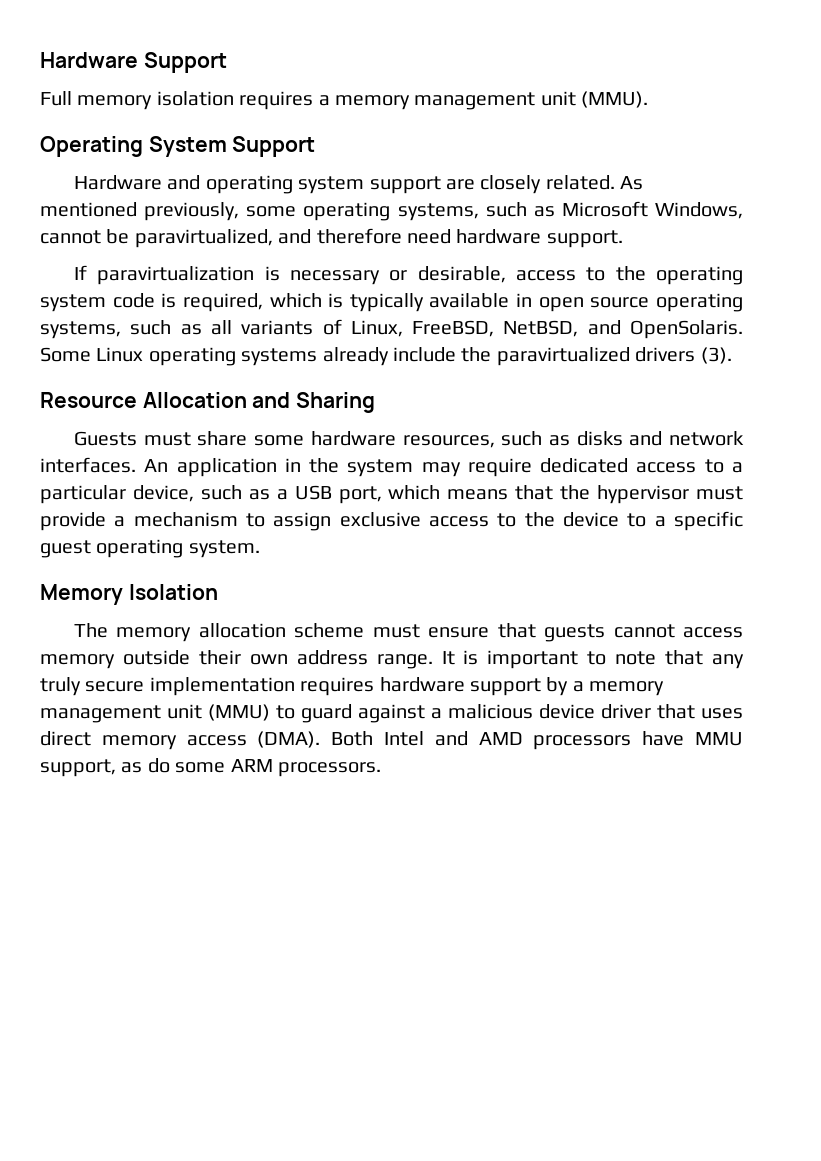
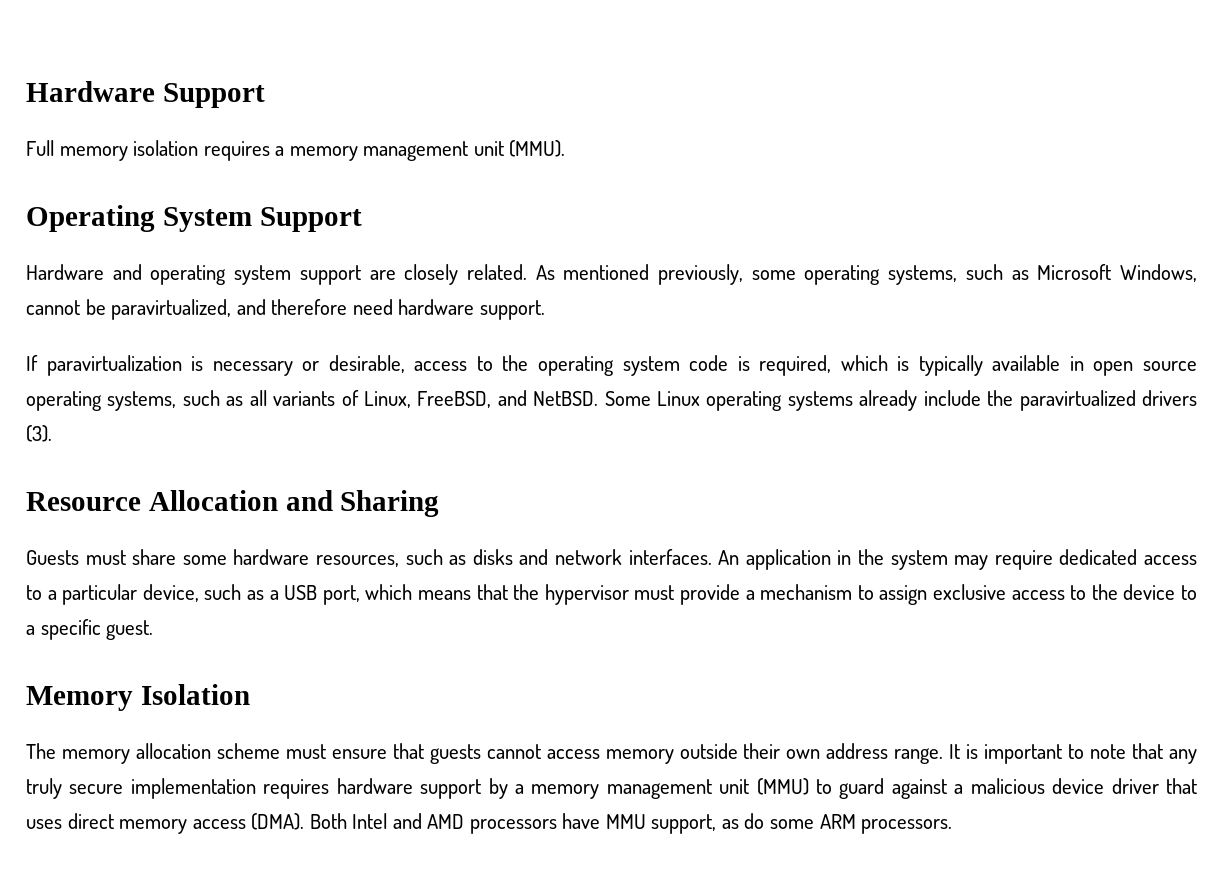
[503,320,743,339] NetBSD, and OpenSolaris. -> [497,390,599,406] and NetBSD.
[40,539,260,558] guest operating system. -> [106,620,154,640] guest.

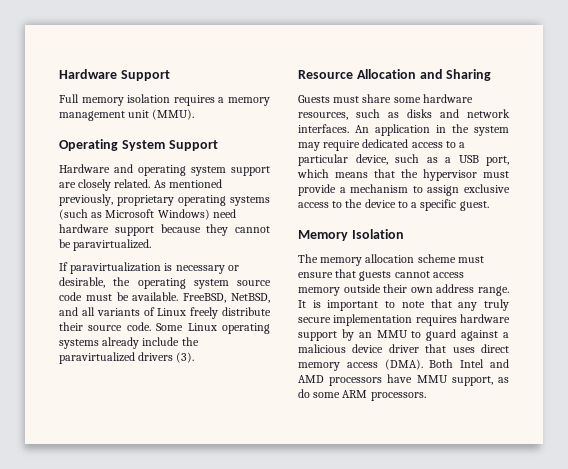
[751,264,1198,285] [26,299,545,320] some operating systems, such as Microsoft Windows, cannot be paravirtualized, and therefore need hardware support. -> [117,195,270,206] [59,209,236,220] [59,224,270,236] [59,239,152,251] proprietary operating systems (such as Microsoft Windows) need hardware support because they cannot be paravirtualized.
[414,356,493,371] access to -> (105, 282) none
[689,355,1197,376] [26,390,599,411] code is required, which is typically available in open source operating systems, such as all variants of Linux, FreeBSD, and NetBSD. -> [237,280,271,286] [59,292,270,303] [59,307,271,319] [59,322,151,331] source code must be available. FreeBSD, NetBSD, and all variants of Linux freely distribute their source code.
[514,778,809,799] a memory management unit (MMU) -> [358,330,408,338] an MMU

